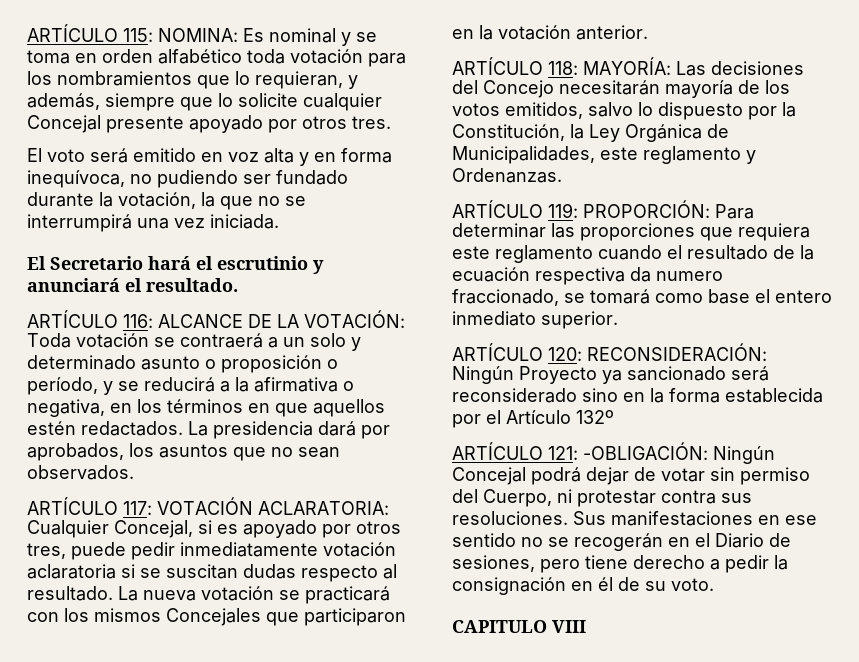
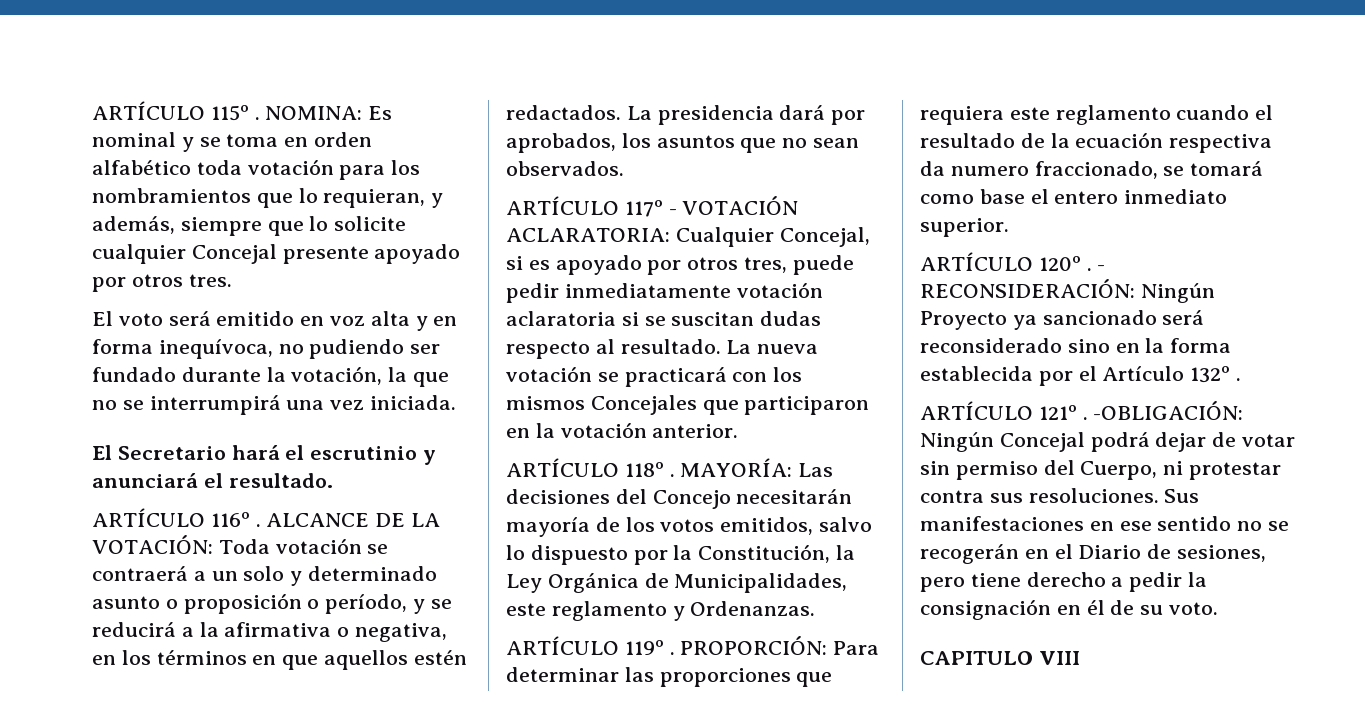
[27,24,153,42] ARTÍCULO 115: -> [92,101,260,121] ARTÍCULO 115º .
[123,314,153,328] 116: -> [210,512,261,527] 116º .
[123,501,152,515] 117: -> [624,200,677,217] 117º -
[548,61,578,75] 118: -> [624,462,675,477] 118º .
[548,203,578,218] 119: -> [624,640,675,655] 119º .
[548,347,582,361] 120: -> [1038,256,1106,271] 120º . -
[452,442,578,460] // ARTÍCULO 121: -> [1236,378,1242,381] [920,401,1088,420] . // ARTÍCULO 121º .

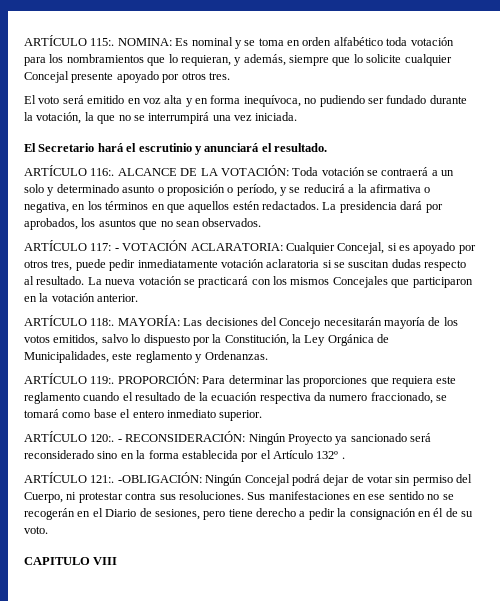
[92,101,260,121] ARTÍCULO 115º . -> [24,35,115,46] ARTÍCULO 115:.
[210,512,261,527] 116º . -> [90,168,115,176] 116:.
[624,200,663,217] 117º -> [90,243,112,251] 117:
[624,462,675,477] 118º . -> [90,318,115,326] 118:.
[624,640,675,655] 119º . -> [90,376,115,384] 119:.
[1038,256,1092,271] 120º . -> [90,434,115,442] 120:.
[1038,405,1088,420] 121º . -> [90,475,115,483] 121:.

